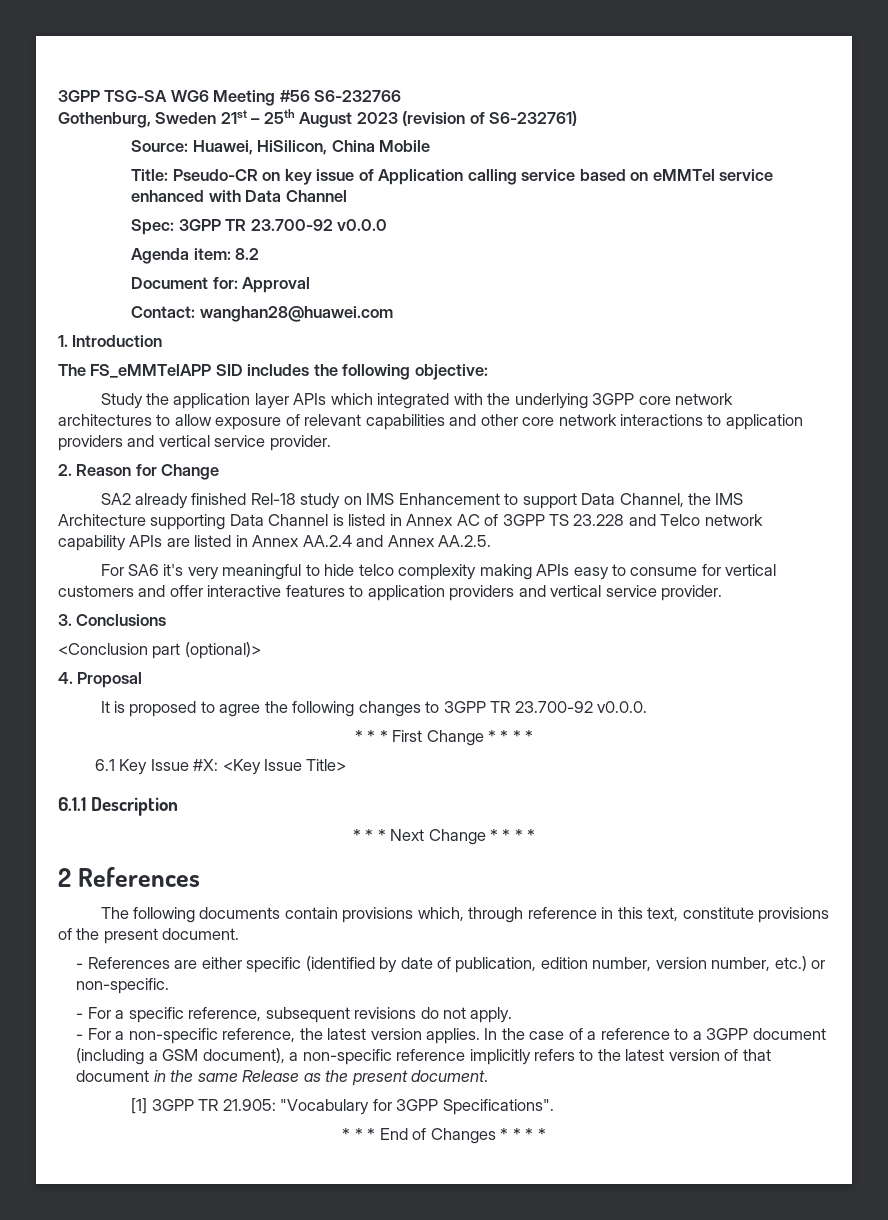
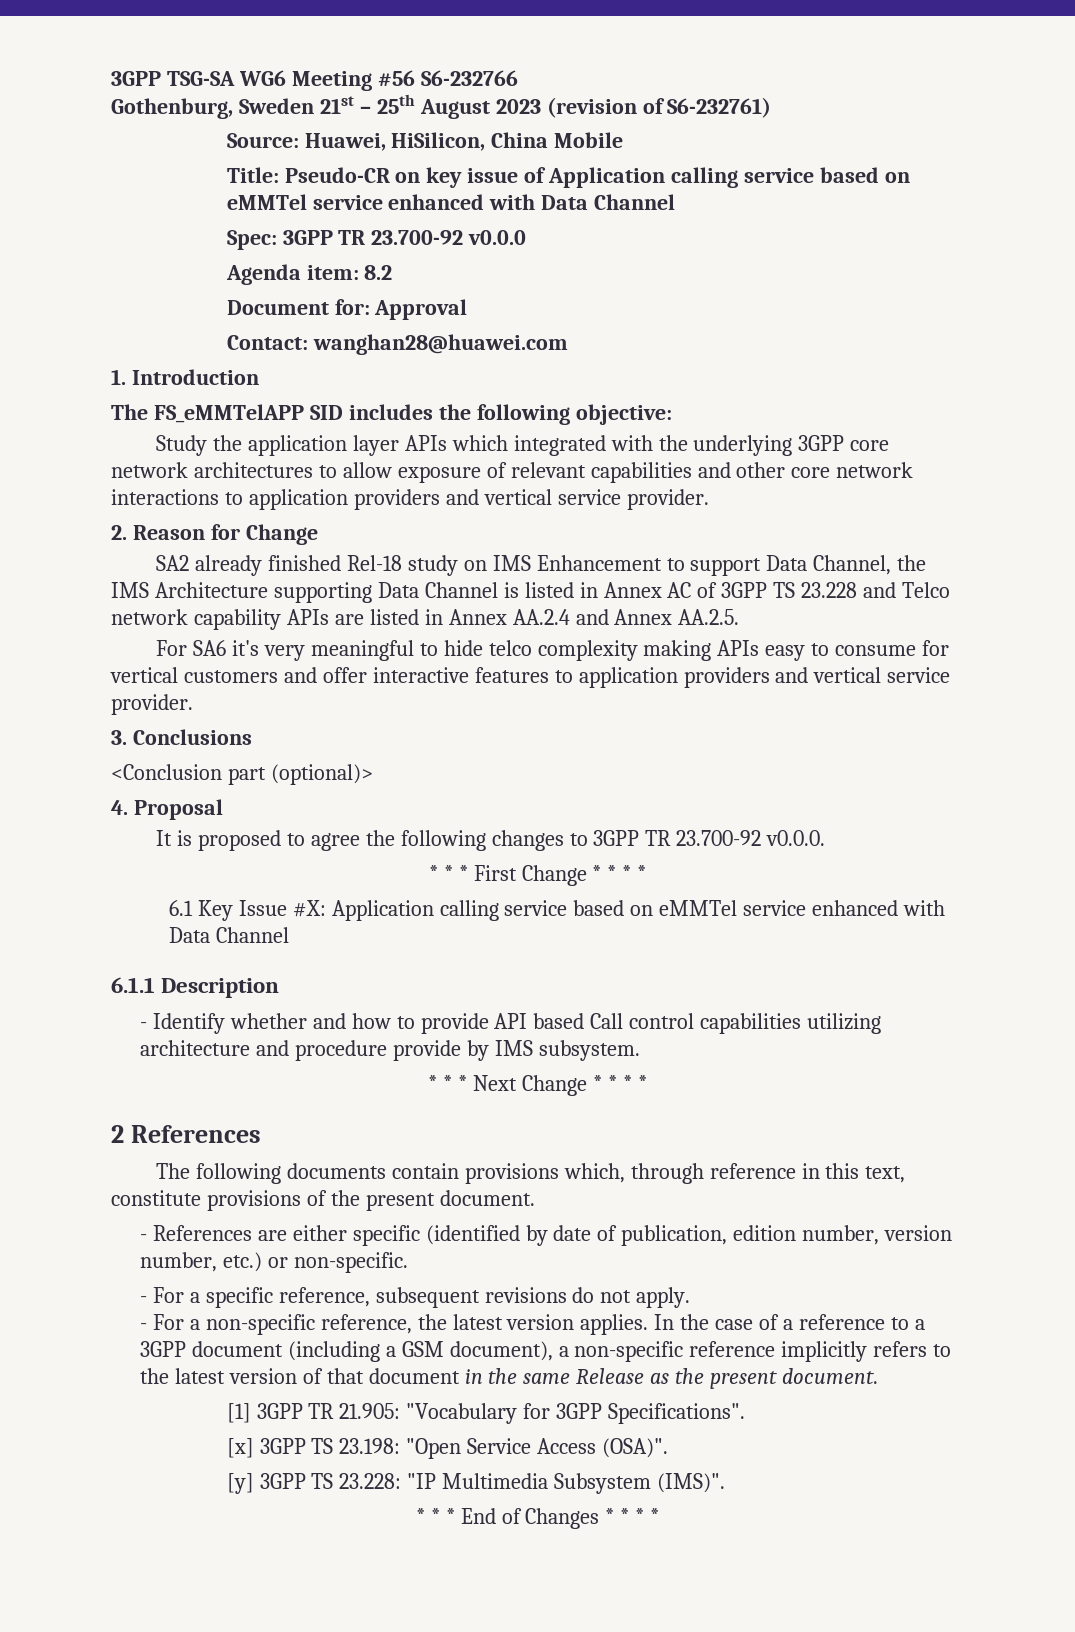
[222,759,347,775] [58,797,179,816] <Key Issue Title> // 6.1.1 Description -> [331,900,946,921] [168,927,289,943] [111,977,280,998] [139,1013,882,1034] [139,1040,640,1061] Application calling service based on eMMTel service enhanced with Data Channel // 6.1.1 Description // - Identify whether and how to provide API based Call control capabilities utilizing architecture and procedure provide by IMS subsystem.
(554, 1107) none -> [226,1438,669,1459] [226,1473,726,1494] // [x] 3GPP TS 23.198: "Open Service Access (OSA)". // [y] 3GPP TS 23.228: "IP Multimedia Subsystem (IMS)".

